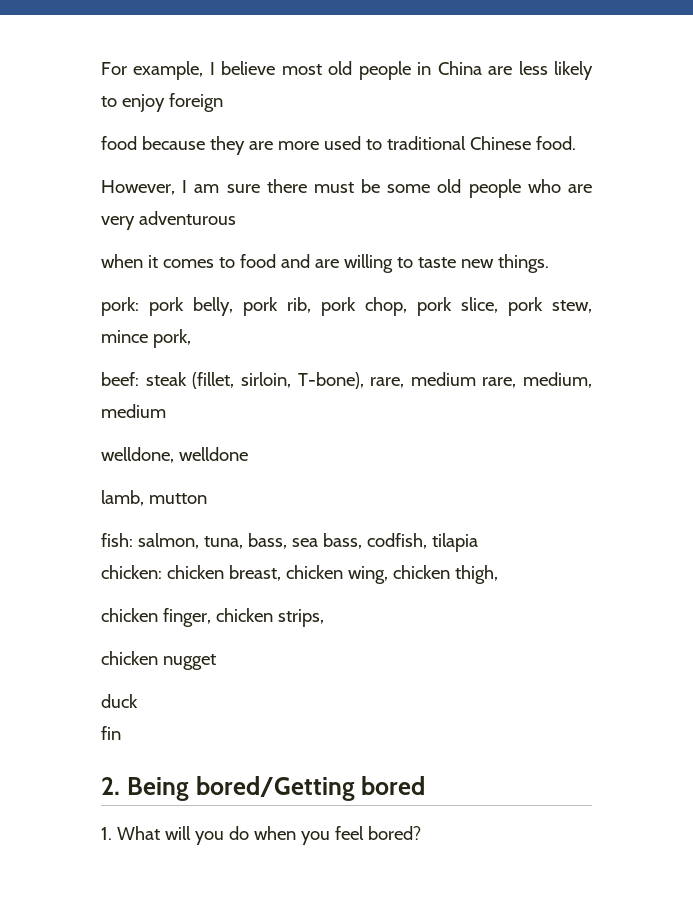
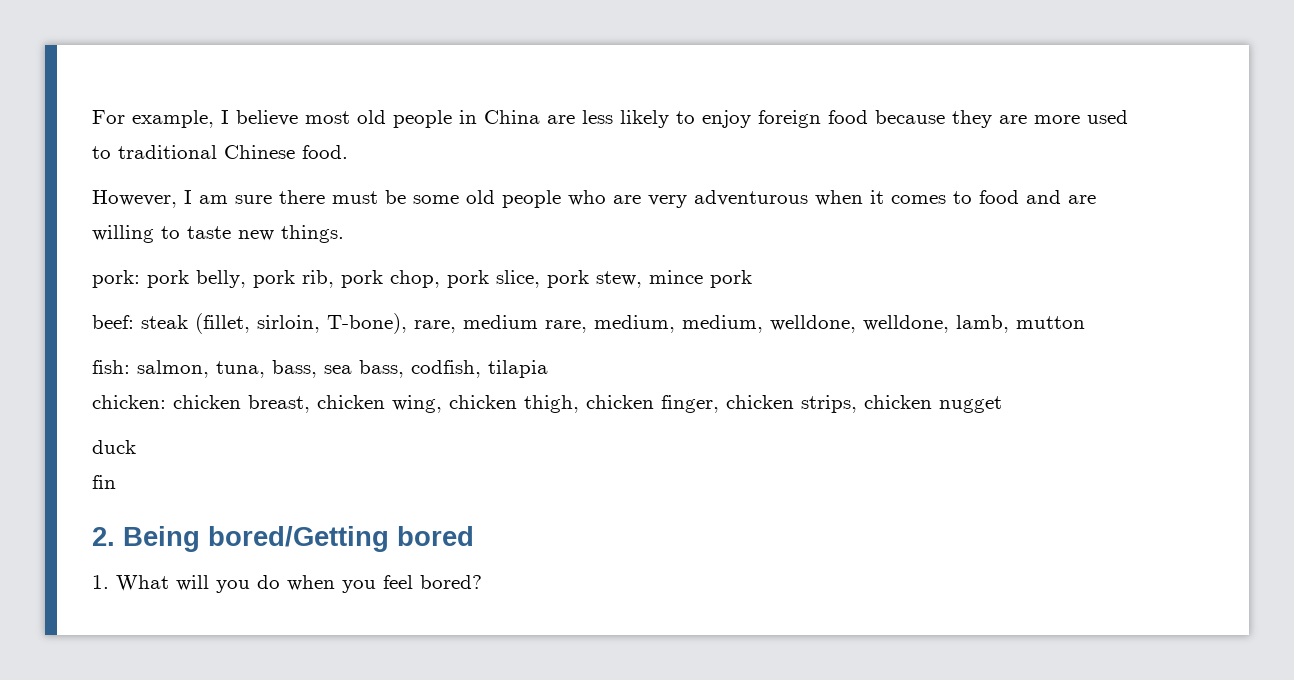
(223, 102) // -> (821, 119) none
(236, 218) // -> (808, 198) none
[152,329,191,348] pork, -> [710,270,752,288] pork
[101,404,166,418] [101,447,248,463] medium // welldone, welldone // -> [682,315,949,333] medium, welldone, welldone,
(498, 574) // -> (579, 404) none
(324, 618) // -> (857, 404) none

